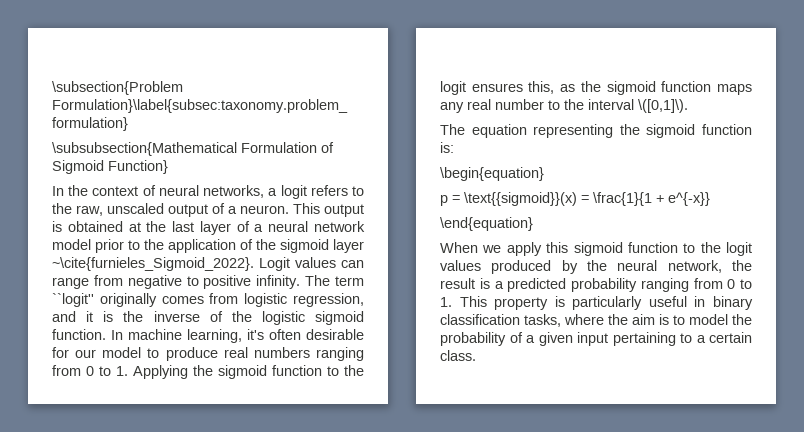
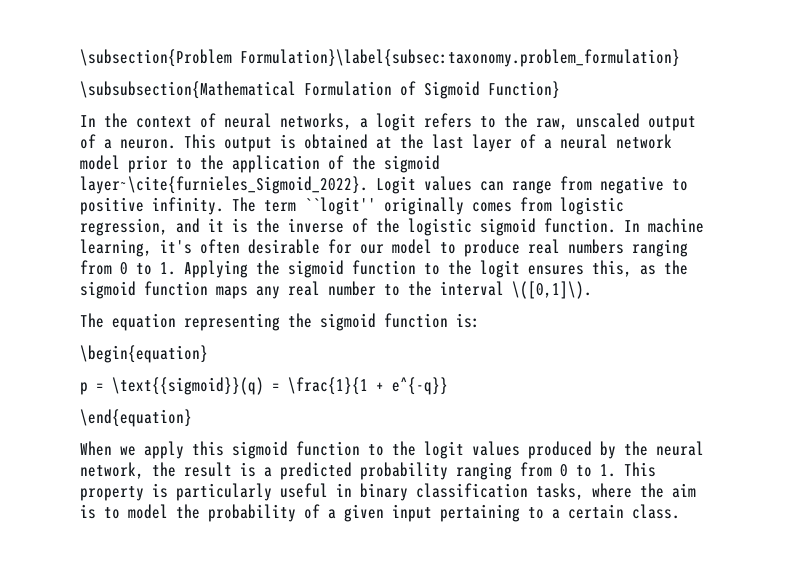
[333,239,364,253] [52,257,254,271] layer ~\cite{furnieles_Sigmoid_2022}. -> [80,176,368,194] layer~\cite{furnieles_Sigmoid_2022}.
[464,192,577,206] \text{{sigmoid}}(x) -> [112,377,264,395] \text{{sigmoid}}(q)
[668,192,710,206] e^{-x}} -> [392,377,448,395] e^{-q}}

